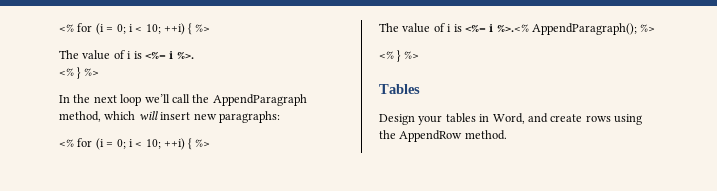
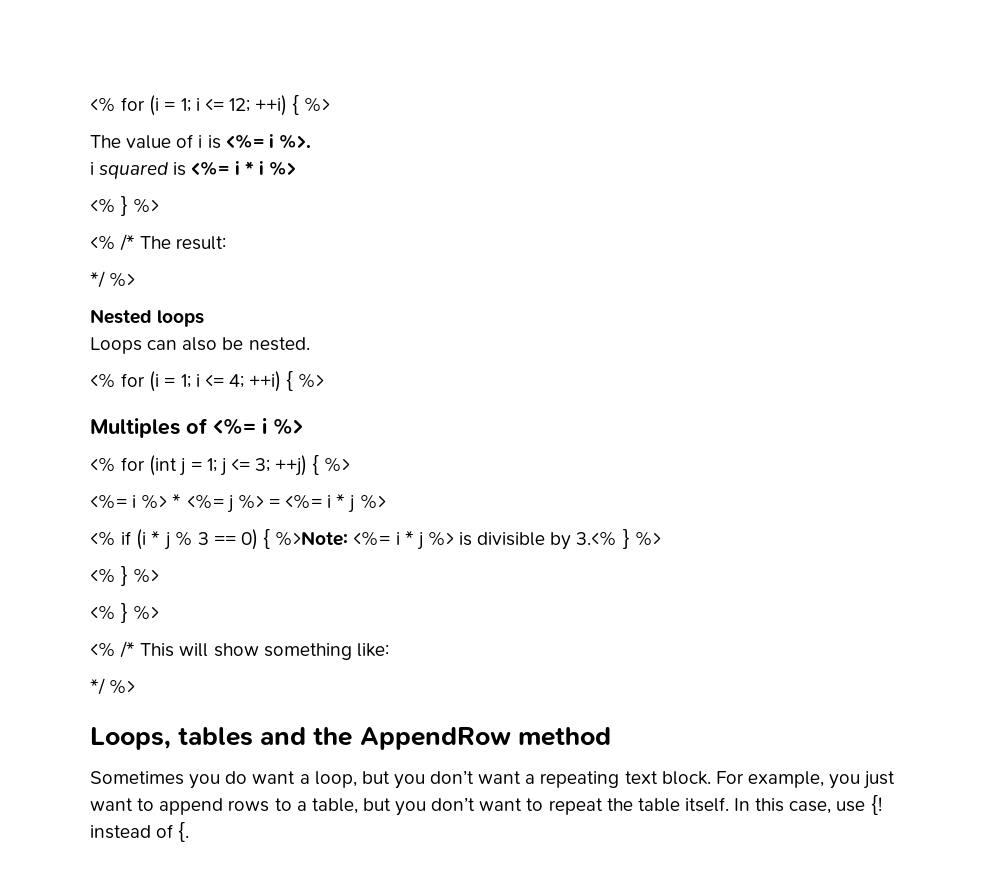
[59,23,161,35] <% for (i = 0; i < 10; -> [90,95,250,116] <% for (i = 1; i <= 12;
[59,67,99,79] [59,94,307,106] [59,111,280,123] [59,138,210,150] [379,23,656,35] [379,50,419,62] [379,84,420,94] [379,113,642,125] [379,130,507,142] <% } %> // In the next loop we’ll call the AppendParagraph method, which will insert new paragraphs: // <% for (i = 0; i < 10; ++i) { %> // The value of i is <%= i %>.<% AppendParagraph(); %> // <% } %> // Tables // Design your tables in Word, and create rows using the AppendRow method. -> [90,161,296,179] [90,196,160,216] [90,234,227,251] [90,271,136,288] [90,309,205,327] [90,337,310,354] [90,371,325,392] [90,418,303,438] [90,455,351,476] [90,494,386,513] [90,529,661,550] [90,566,160,586] [90,603,160,623] [90,641,389,660] [90,678,136,695] [90,727,611,750] [90,770,896,789] [90,795,882,816] [90,822,190,842] i squared is <%= i * i %> // <% } %> // <% /* The result: // */ %> // Nested loops // Loops can also be nested. // <% for (i = 1; i <= 4; ++i) { %> // Multiples of <%= i %> // <% for (int j = 1; j <= 3; ++j) { %> // <%= i %> * <%= j %> = <%= i * j %> // <% if (i * j % 3 == 0) { %>Note: <%= i * j %> is divisible by 3.<% } %> // <% } %> // <% } %> // <% /* This will show something like: // */ %> // Loops, tables and the AppendRow method // Sometimes you do want a loop, but you don’t want a repeating text block. For example, you just want to append rows to a table, but you don’t want to repeat the table itself. In this case, use {! instead of {.

